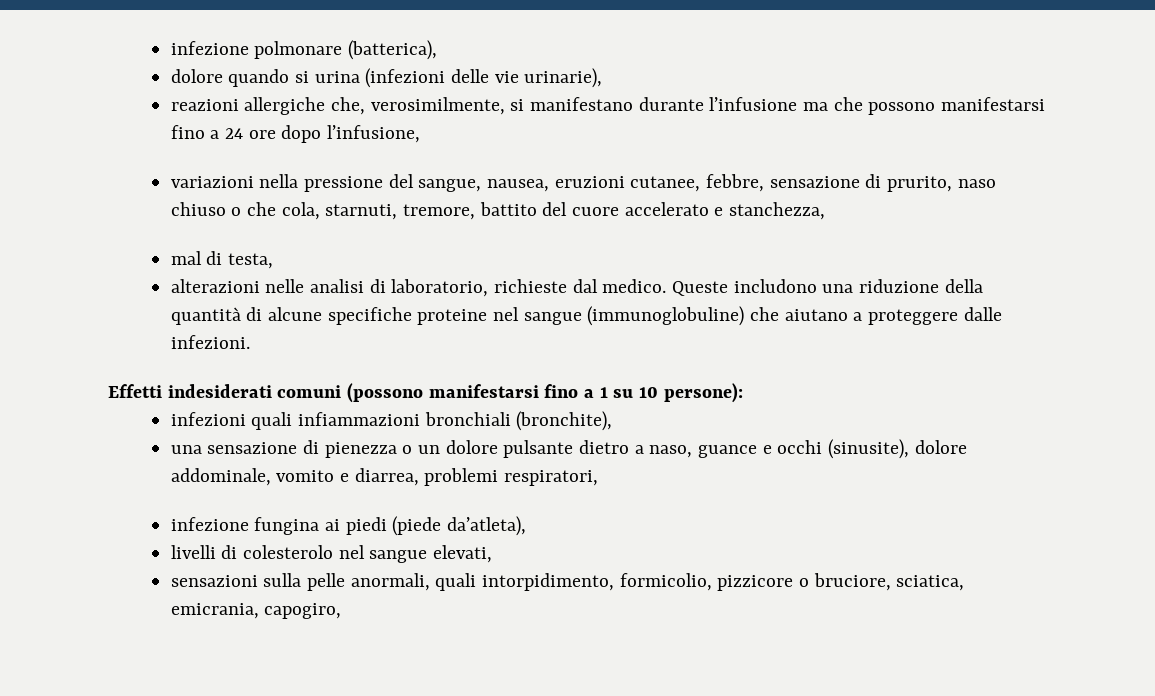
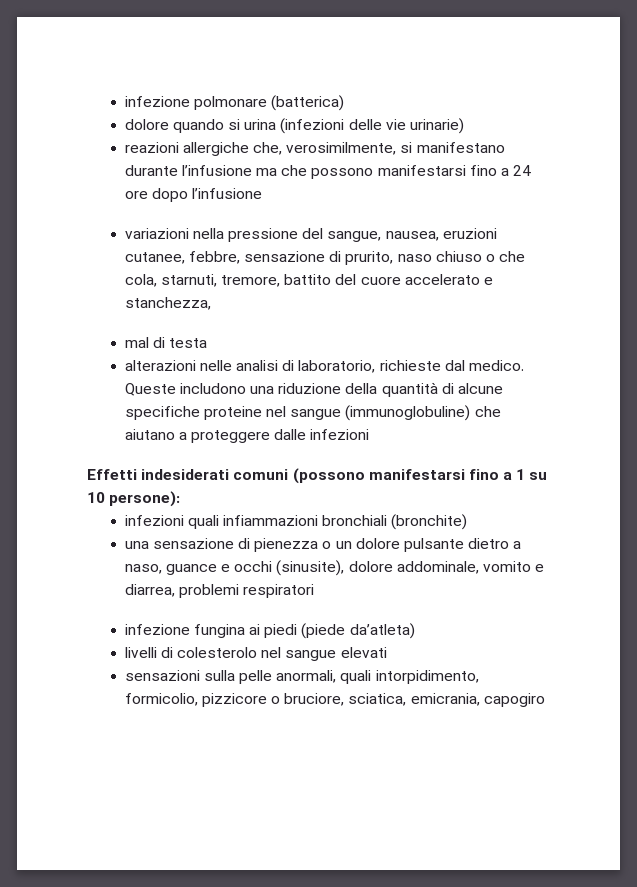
[348,40,438,60] (batterica), -> [271,95,345,111] (batterica)
[524,68,603,88] urinarie), -> [409,118,464,134] urinarie)
[327,125,421,143] l’infusione, -> [192,188,263,199] l’infusione
[228,253,274,269] testa, -> [169,338,208,348] testa
[170,335,250,349] infezioni. -> [310,429,370,440] infezioni
[516,411,613,431] (bronchite), -> [391,514,468,530] (bronchite)
[504,470,599,486] respiratori, -> [243,584,315,598] respiratori
[447,516,527,536] da’atleta), -> [349,623,415,639] da’atleta)
[433,545,493,563] elevati, -> [340,647,387,658] elevati
[264,603,342,619] capogiro, -> [483,693,545,707] capogiro

